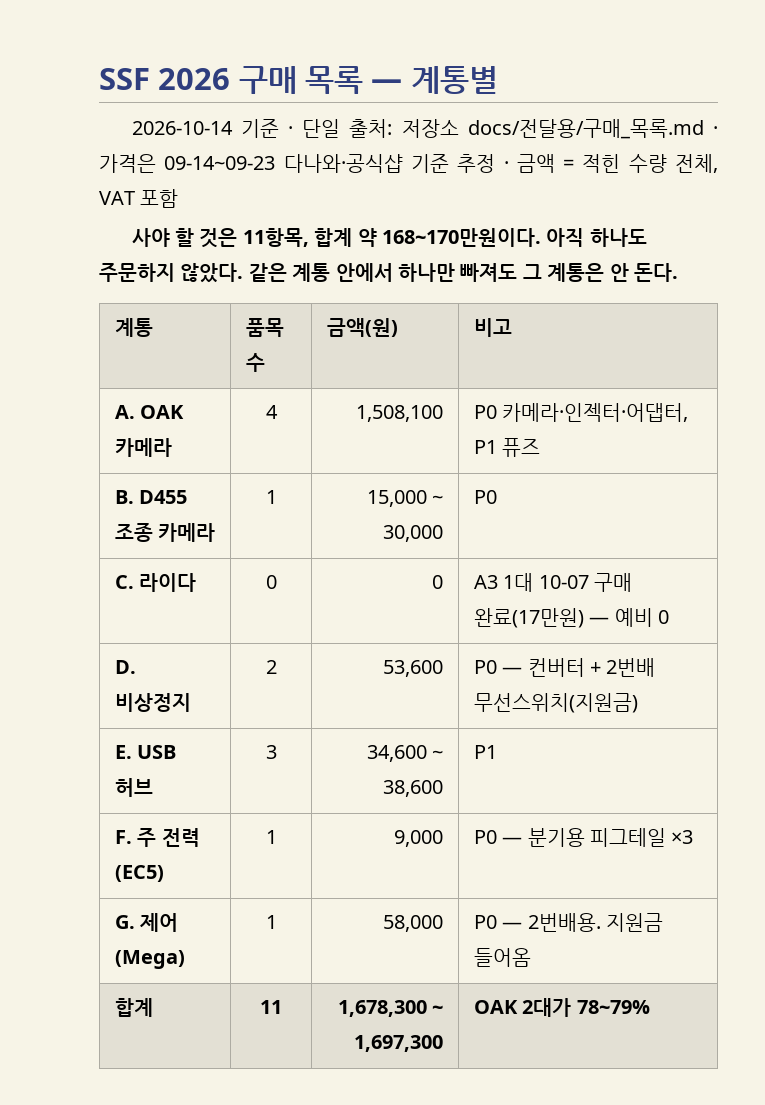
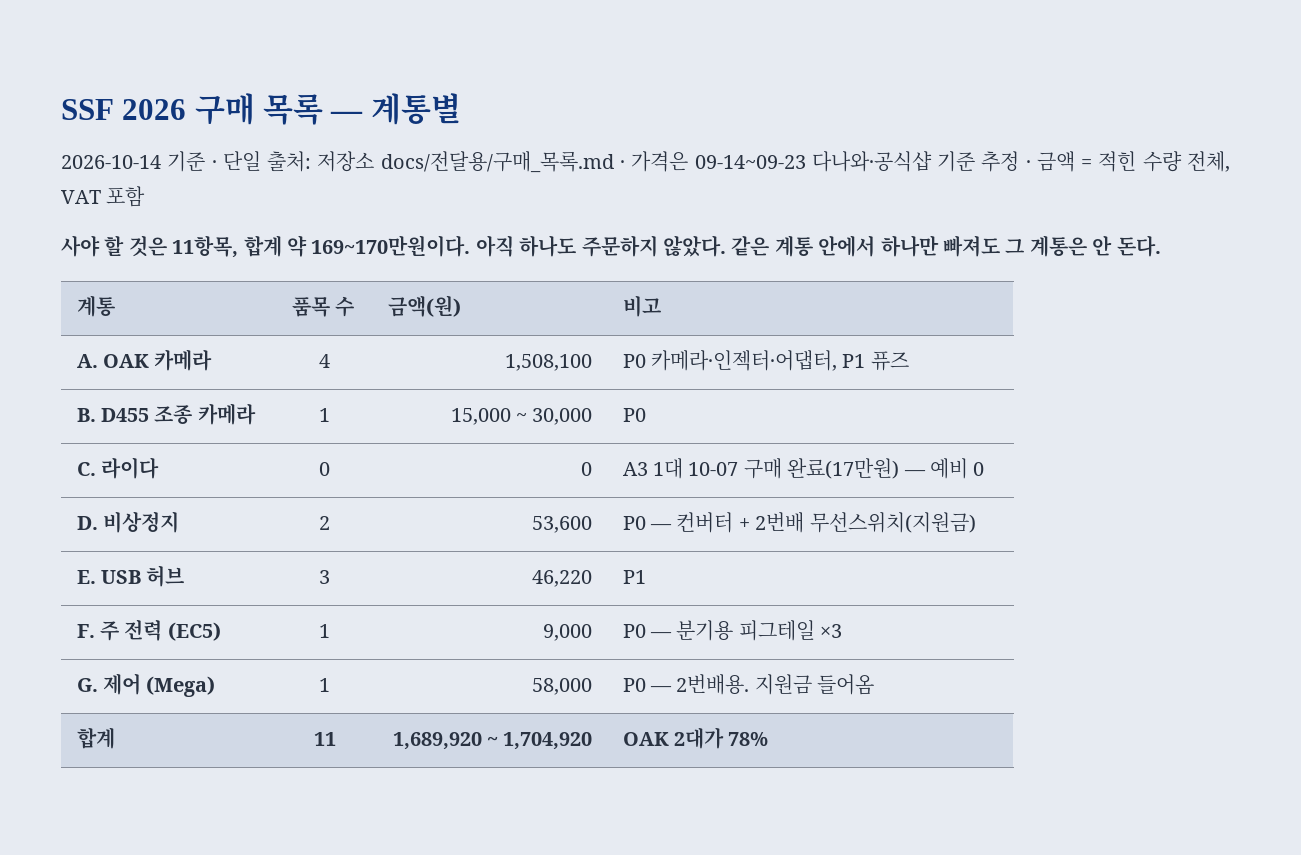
[382,228,542,247] 168~170만원이다. -> [311,235,471,257] 169~170만원이다.
[366,745,444,762] [383,780,444,797] 34,600 ~ 38,600 -> [532,570,593,587] 46,220
[337,1000,444,1017] [354,1035,444,1052] 1,678,300 ~ 1,697,300 -> [392,732,593,750] 1,689,920 ~ 1,704,920
[576,1000,650,1014] 78~79% -> [728,732,769,746] 78%

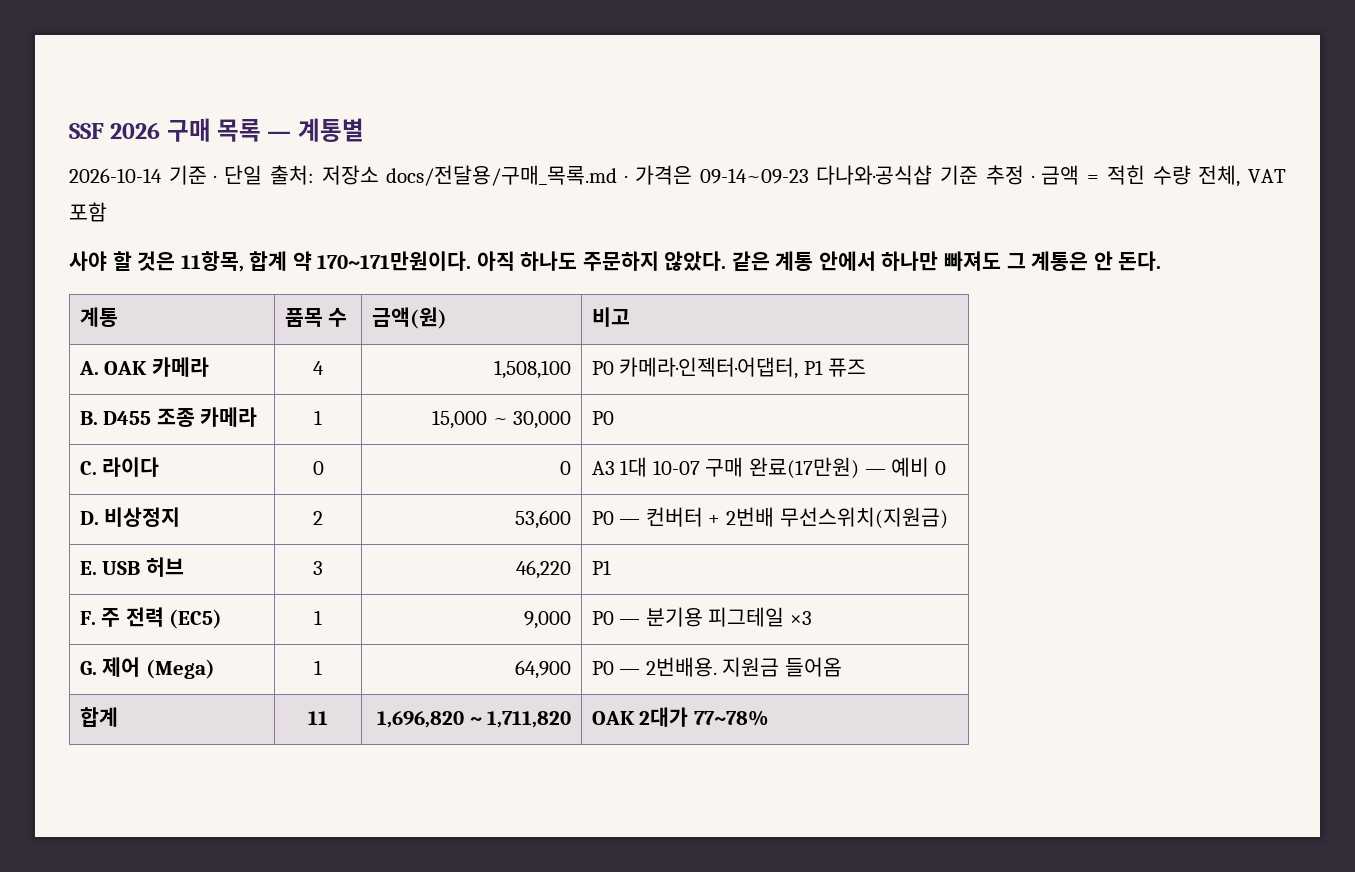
[311,235,471,257] 169~170만원이다. -> [317,251,472,271] 170~171만원이다.
[532,678,593,695] 58,000 -> [515,660,572,679] 64,900
[392,732,593,750] 1,689,920 ~ 1,704,920 -> [377,711,572,728] 1,696,820 ~ 1,711,820
[728,732,769,746] 78% -> [693,710,769,726] 77~78%

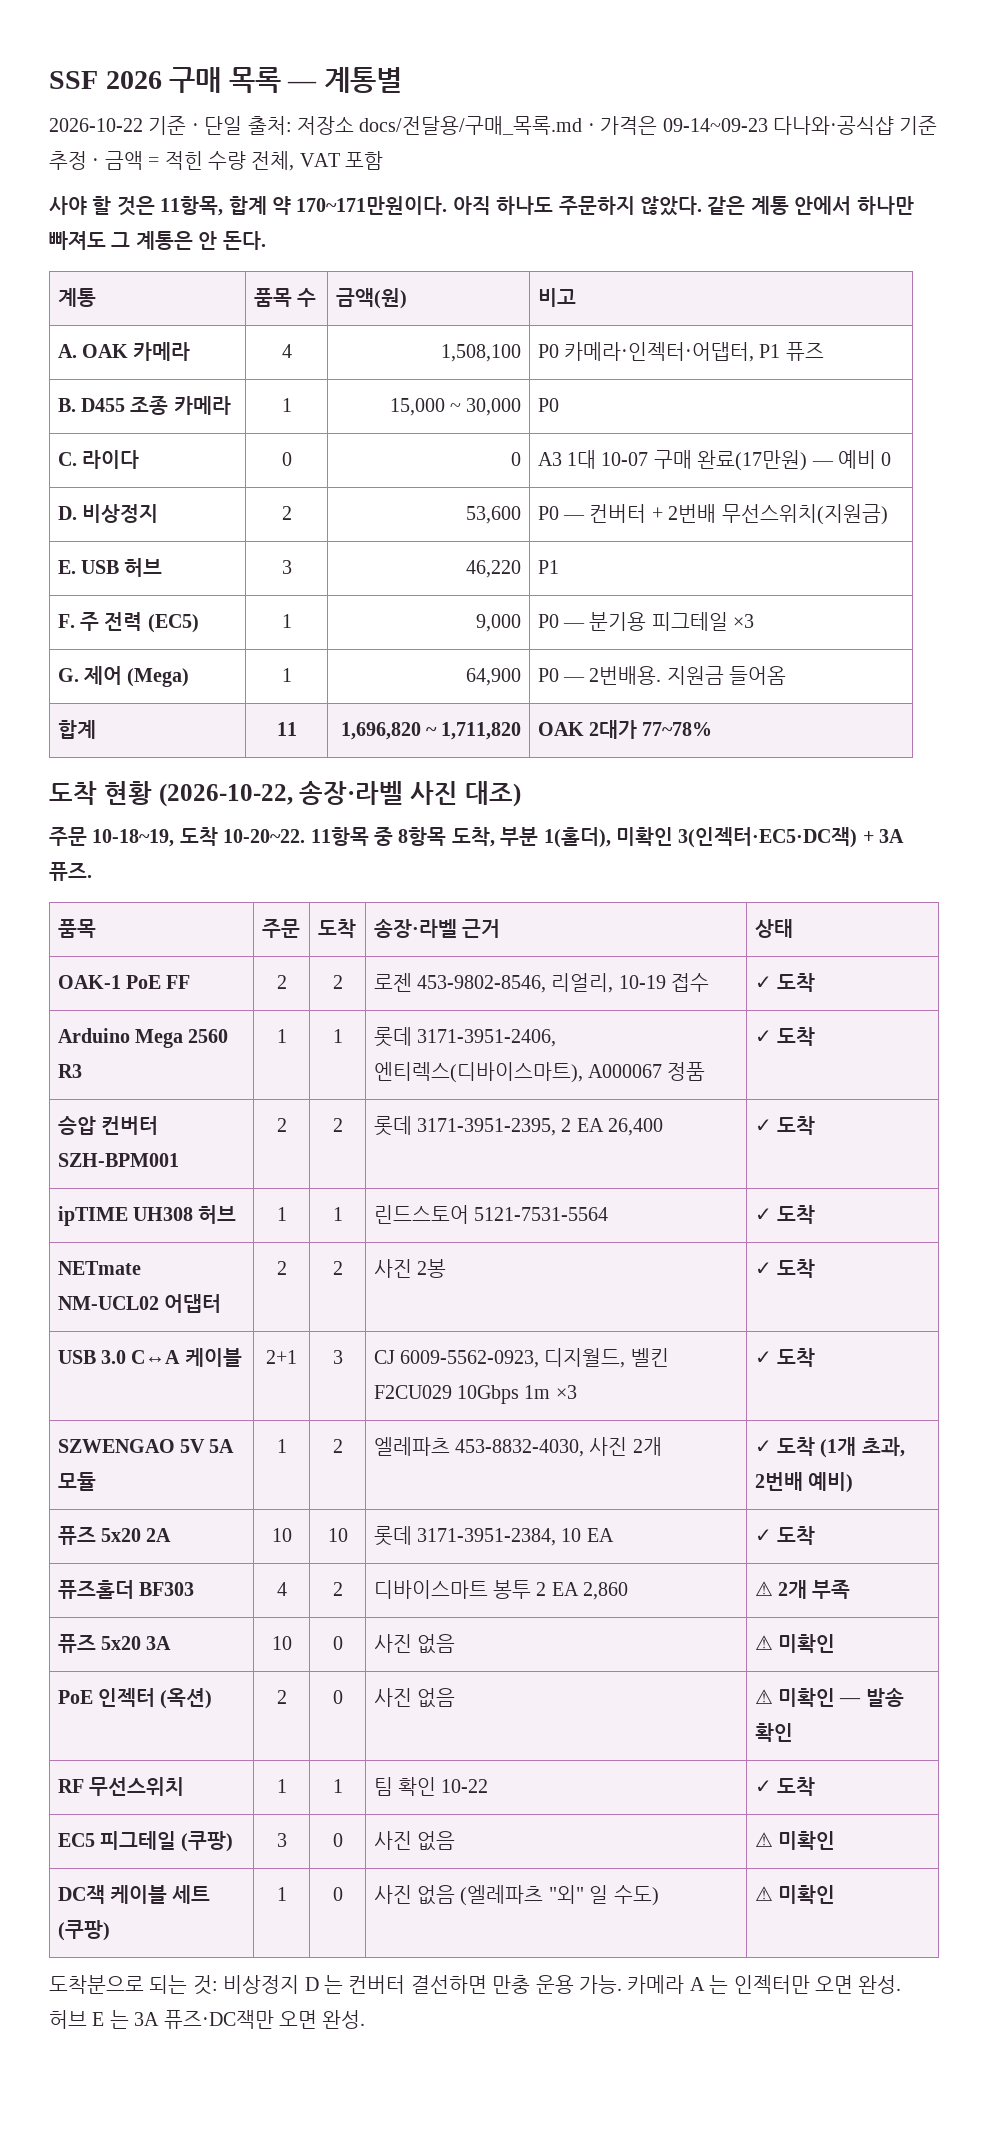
[69,168,162,183] 2026-10-14 -> [49,118,143,132] 2026-10-22
(769, 718) none -> [49,781,521,807] [49,827,905,848] [49,862,92,881] [57,919,96,938] [261,919,300,938] [317,919,356,938] [373,919,500,938] [754,919,793,938] [57,975,191,989] [276,975,287,989] [332,975,343,989] [373,973,710,993] [754,973,815,992] [57,1028,229,1048] [57,1064,82,1078] [276,1029,287,1043] [332,1029,343,1043] [373,1027,556,1047] [373,1062,706,1083] [754,1027,815,1046] [57,1116,158,1135] [57,1153,179,1167] [276,1118,287,1132] [332,1118,343,1132] [373,1116,664,1136] [754,1116,815,1135] [57,1205,237,1226] [276,1207,287,1221] [332,1207,343,1221] [373,1205,608,1224] [754,1205,815,1224] [57,1261,141,1275] [57,1294,221,1313] [276,1261,287,1275] [332,1261,343,1275] [373,1259,446,1278] [754,1259,815,1278] [57,1348,242,1367] [266,1350,297,1364] [332,1350,343,1364] [373,1348,669,1368] [373,1385,577,1404] [754,1348,815,1367] [57,1439,235,1453] [57,1472,96,1491] [276,1439,287,1453] [332,1439,343,1453] [373,1437,662,1457] [754,1437,905,1458] [754,1472,853,1493] [57,1526,172,1545] [271,1528,292,1542] [327,1528,348,1542] [373,1526,614,1546] [754,1526,815,1545] [57,1580,194,1599] [276,1582,287,1596] [332,1582,343,1596] [373,1580,629,1600] [754,1580,851,1599] [57,1634,172,1653] [271,1636,292,1650] [332,1636,343,1650] [373,1634,455,1654] [754,1634,835,1653] [57,1688,213,1709] [276,1690,287,1704] [332,1690,343,1704] [373,1688,455,1708] [754,1688,904,1707] [754,1723,793,1742] [57,1777,184,1796] [276,1779,287,1793] [332,1779,343,1793] [373,1777,489,1796] [754,1777,815,1796] [57,1831,234,1852] [276,1833,287,1847] [332,1833,343,1847] [373,1831,455,1851] [754,1831,835,1850] [57,1885,211,1904] [57,1920,110,1941] [276,1887,287,1901] [332,1887,343,1901] [373,1885,659,1906] [754,1885,835,1904] [49,1975,902,1995] [49,2010,366,2029] // 도착 현황 (2026-10-22, 송장·라벨 사진 대조) // 주문 10-18~19, 도착 10-20~22. 11항목 중 8항목 도착, 부분 1(홀더), 미확인 3(인젝터·EC5·DC잭) + 3A 퓨즈. // 품목 | 주문 | 도착 | 송장·라벨 근거 | 상태 // OAK-1 PoE FF | 2 | 2 | 로젠 453-9802-8546, 리얼리, 10-19 접수 | ✓ 도착 // Arduino Mega 2560 R3 | 1 | 1 | 롯데 3171-3951-2406, 엔티렉스(디바이스마트), A000067 정품 | ✓ 도착 // 승압 컨버터 SZH-BPM001 | 2 | 2 | 롯데 3171-3951-2395, 2 EA 26,400 | ✓ 도착 // ipTIME UH308 허브 | 1 | 1 | 린드스토어 5121-7531-5564 | ✓ 도착 // NETmate NM-UCL02 어댑터 | 2 | 2 | 사진 2봉 | ✓ 도착 // USB 3.0 C↔A 케이블 | 2+1 | 3 | CJ 6009-5562-0923, 디지월드, 벨킨 F2CU029 10Gbps 1m ×3 | ✓ 도착 // SZWENGAO 5V 5A 모듈 | 1 | 2 | 엘레파츠 453-8832-4030, 사진 2개 | ✓ 도착 (1개 초과, 2번배 예비) // 퓨즈 5x20 2A | 10 | 10 | 롯데 3171-3951-2384, 10 EA | ✓ 도착 // 퓨즈홀더 BF303 | 4 | 2 | 디바이스마트 봉투 2 EA 2,860 | ⚠ 2개 부족 // 퓨즈 5x20 3A | 10 | 0 | 사진 없음 | ⚠ 미확인 // PoE 인젝터 (옥션) | 2 | 0 | 사진 없음 | ⚠ 미확인 — 발송 확인 // RF 무선스위치 | 1 | 1 | 팀 확인 10-22 | ✓ 도착 // EC5 피그테일 (쿠팡) | 3 | 0 | 사진 없음 | ⚠ 미확인 // DC잭 케이블 세트 (쿠팡) | 1 | 0 | 사진 없음 (엘레파츠 "외" 일 수도) | ⚠ 미확인 // 도착분으로 되는 것: 비상정지 D 는 컨버터 결선하면 만충 운용 가능. 카메라 A 는 인젝터만 오면 완성. 허브 E 는 3A 퓨즈·DC잭만 오면 완성.

